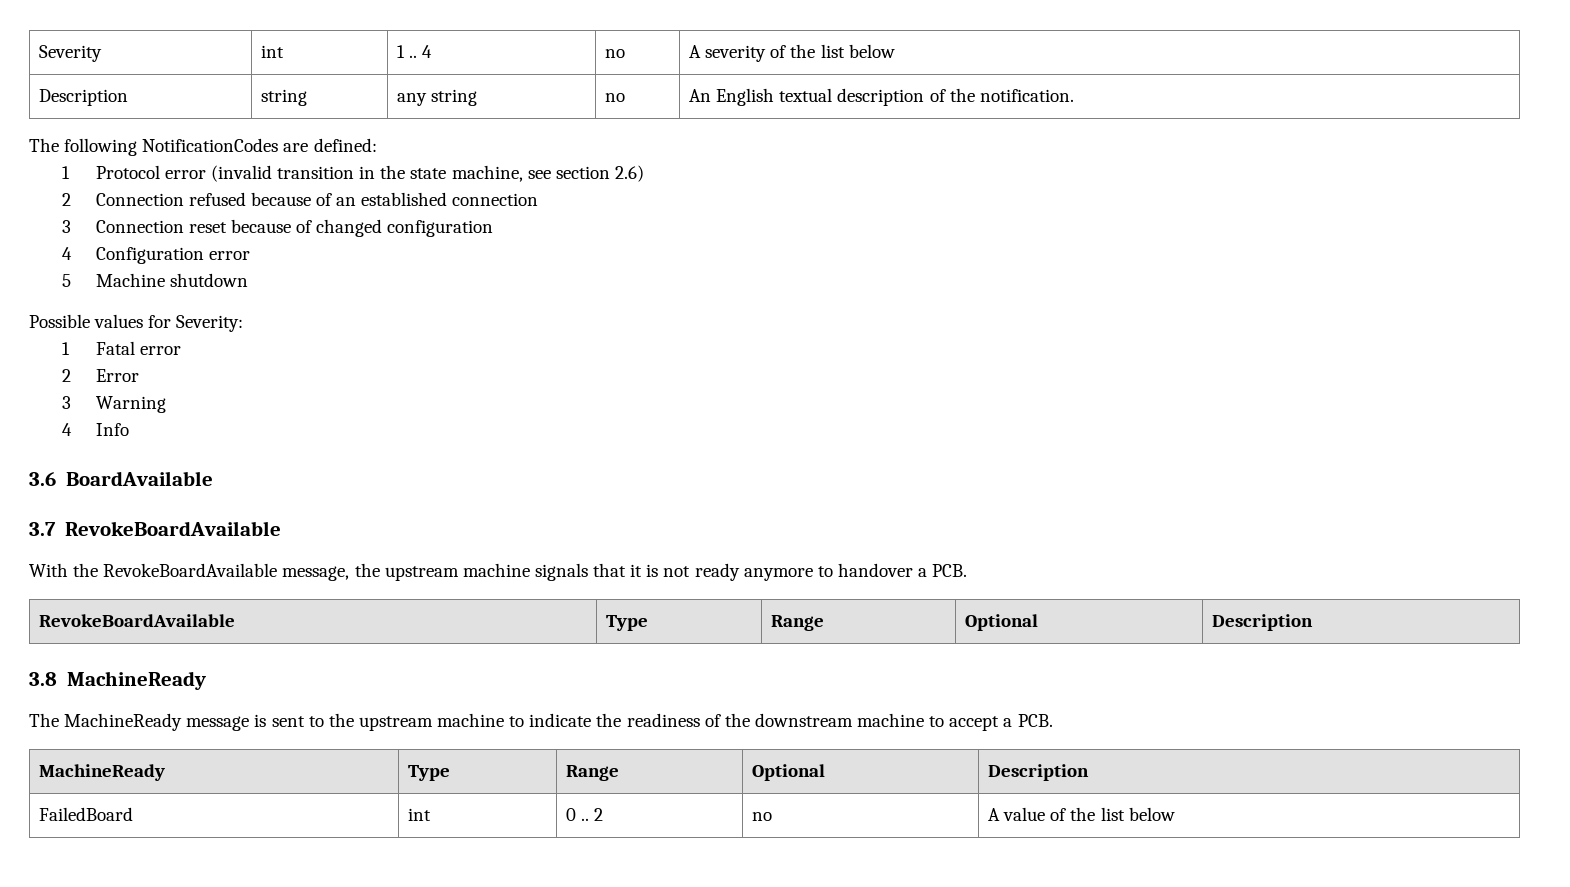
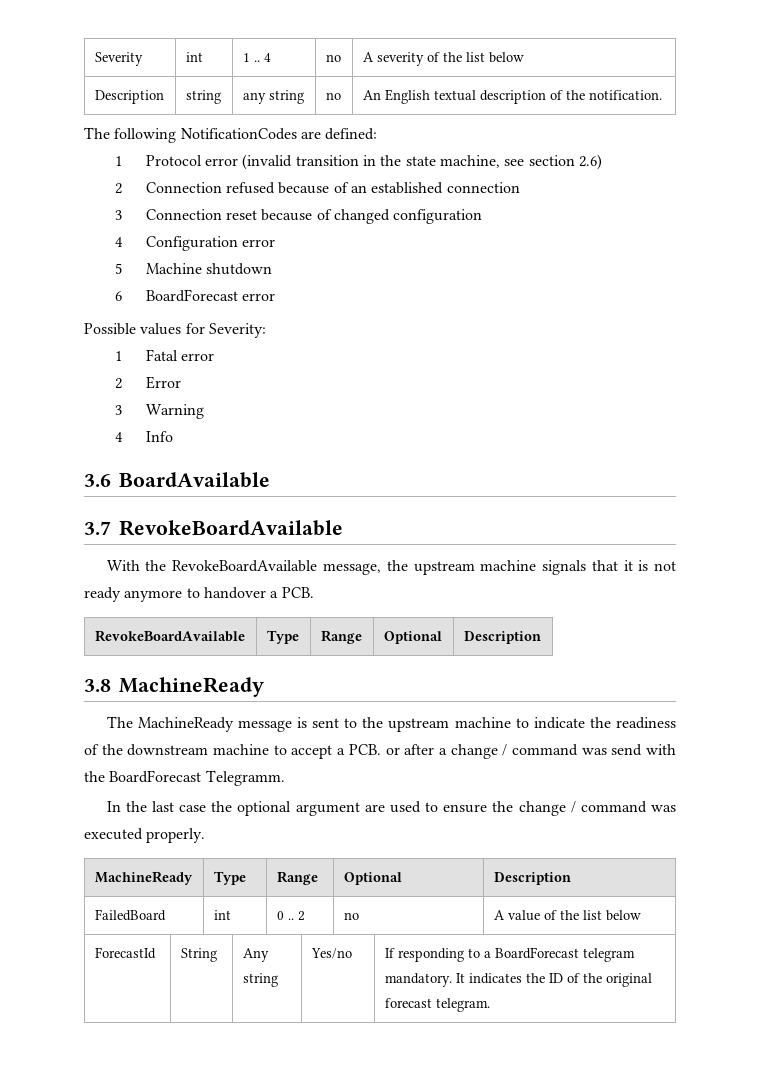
(248, 280) none -> [114,289,276,302] // 6 BoardForecast error
(1053, 720) none -> [385,744,676,759] [84,770,285,786] [106,801,677,816] [84,828,206,843] or after a change / command was send with the BoardForecast Telegramm. // In the last case the optional argument are used to ensure the change / command was executed properly.
(1175, 814) none -> [94,947,156,959] [180,948,217,962] [242,948,269,962] [242,973,278,987] [310,948,352,959] [384,947,635,962] [384,973,652,987] [384,998,490,1012] // ForecastId | String | Any string | Yes/no | If responding to a BoardForecast telegram mandatory. It indicates the ID of the original forecast telegram.

